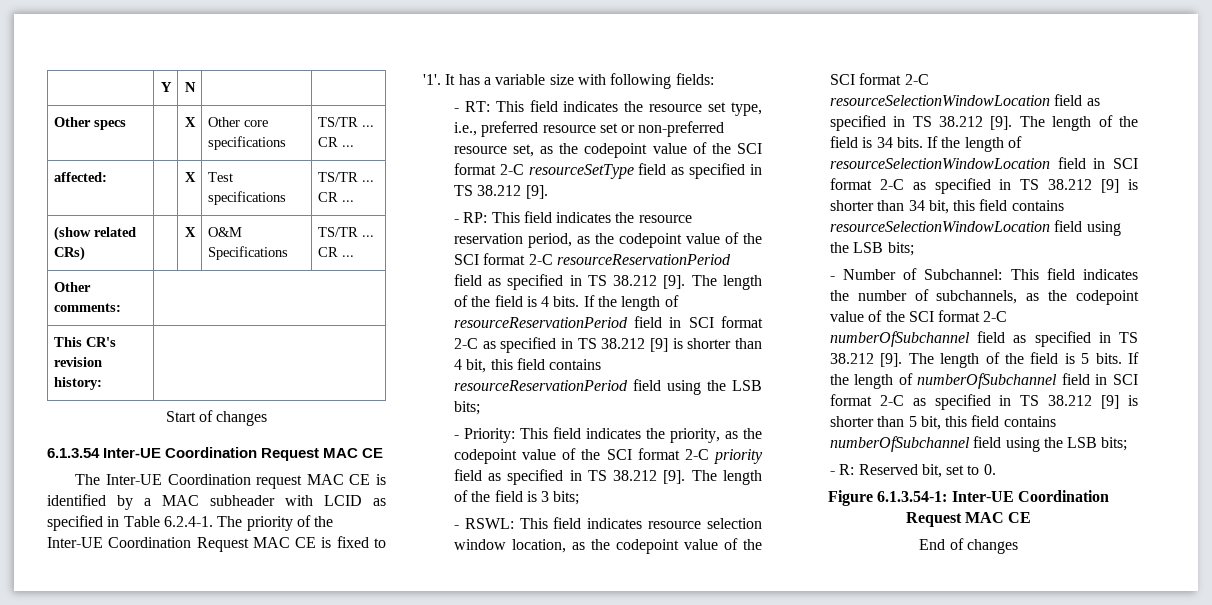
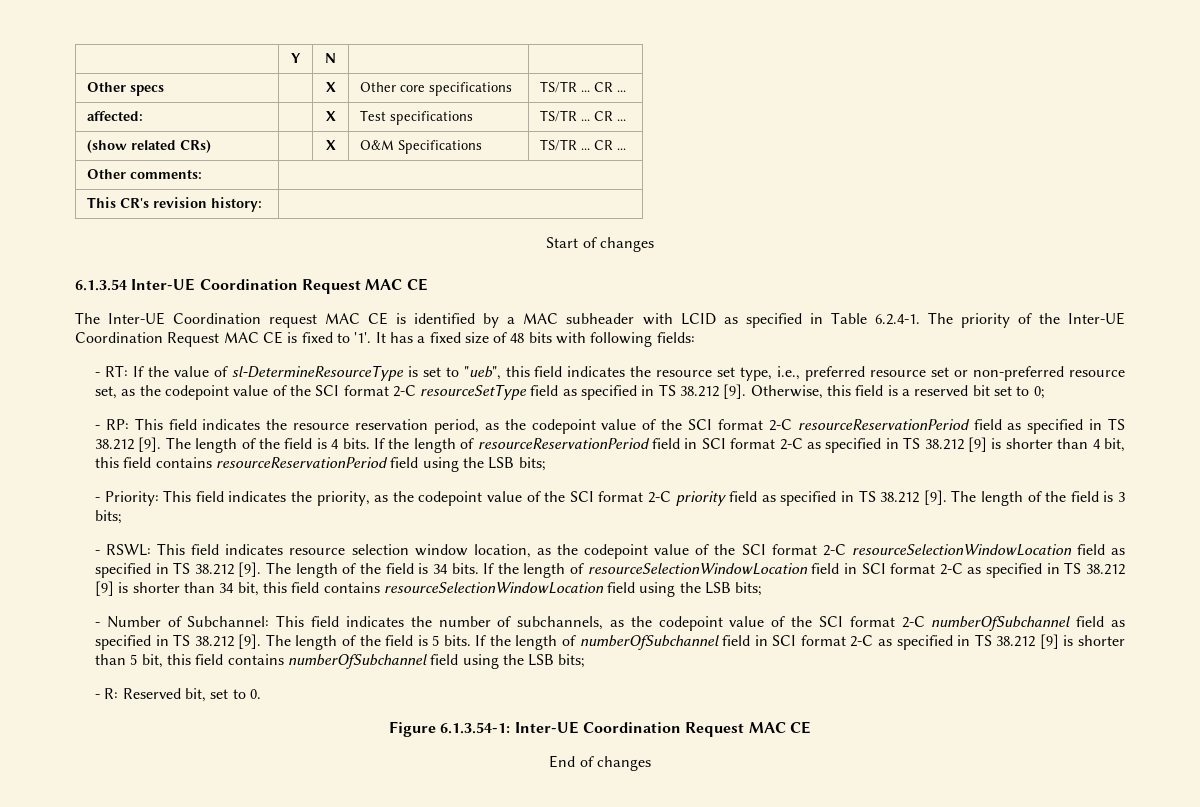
[495,74,574,85] variable size -> [429,332,552,344] fixed size of 48 bits
[495,101,524,112] This -> [132,365,530,381] If the value of sl-DetermineResourceType is set to "ueb", this
(548, 192) none -> [750,385,1045,399] Otherwise, this field is a reserved bit set to 0;

